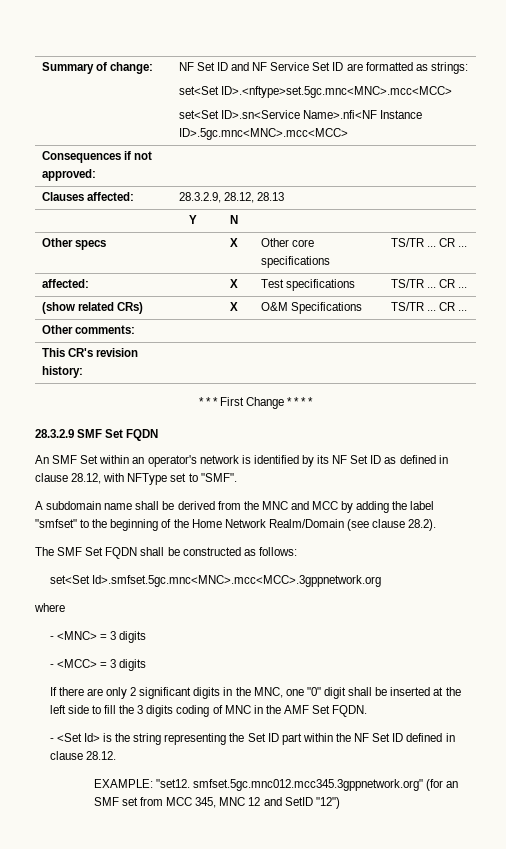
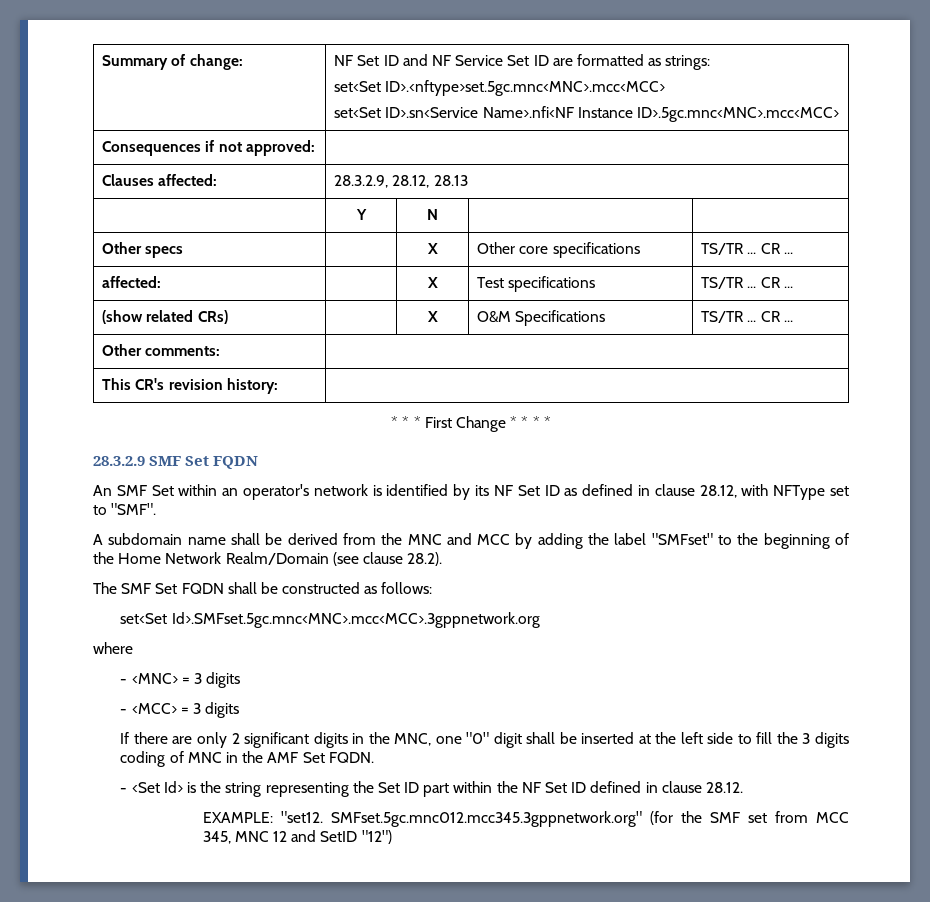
[35,519,77,528] "smfset" -> [651,533,713,545] "SMFset"
[91,575,381,587] Id>.smfset.5gc.mnc<MNC>.mcc<MCC>.3gppnetwork.org -> [171,612,540,628] Id>.SMFset.5gc.mnc<MNC>.mcc<MCC>.3gppnetwork.org
[193,779,459,791] smfset.5gc.mnc012.mcc345.3gppnetwork.org" (for an -> [330,811,702,827] SMFset.5gc.mnc012.mcc345.3gppnetwork.org" (for the

